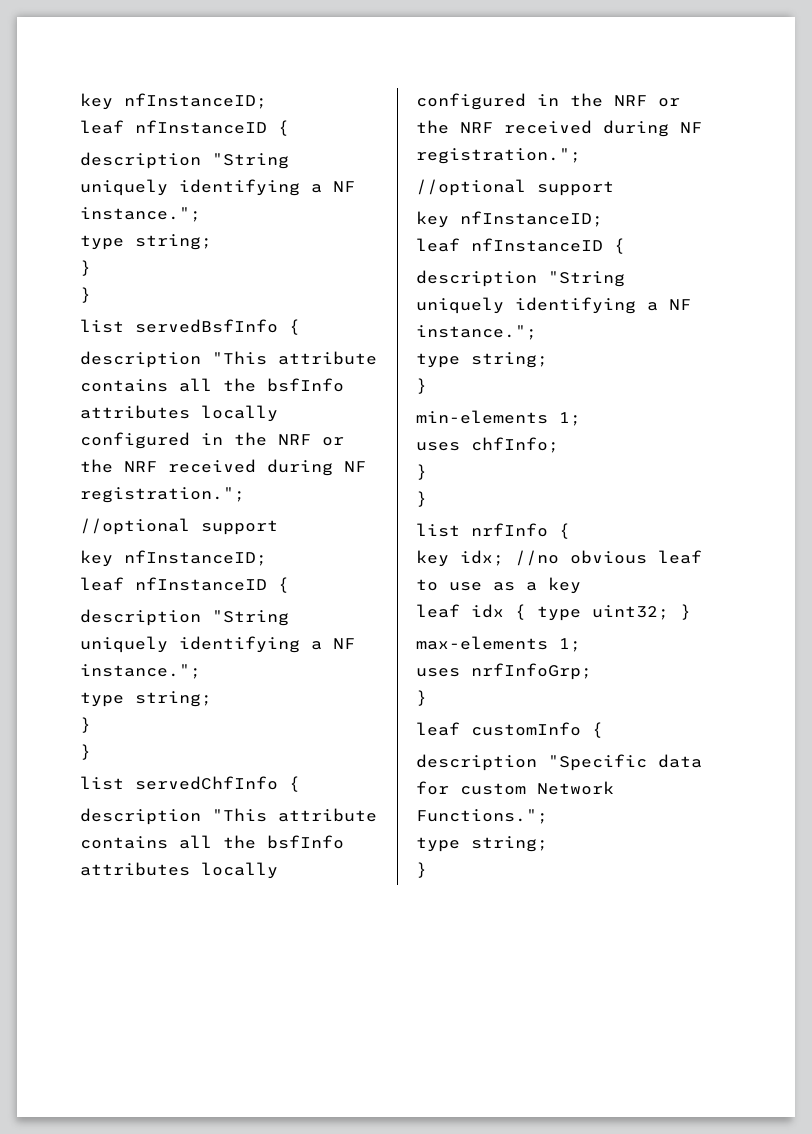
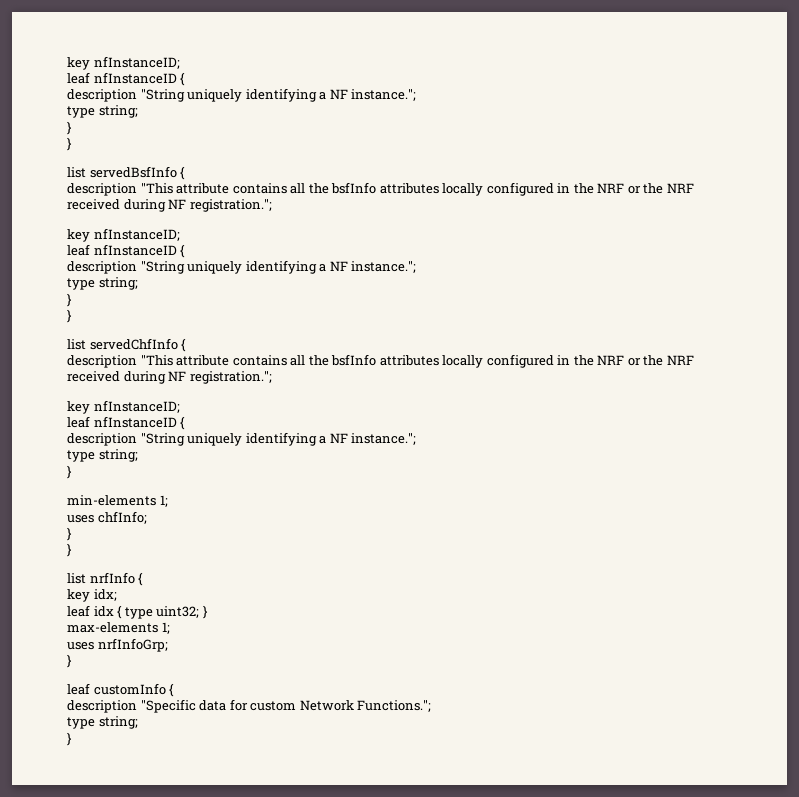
[80,518,278,535] // //optional support -> (272, 205) none
[416,179,614,196] // //optional support -> (272, 377) none
[515,550,702,566] [416,577,581,594] //no obvious leaf to use as a key -> (117, 595) none

